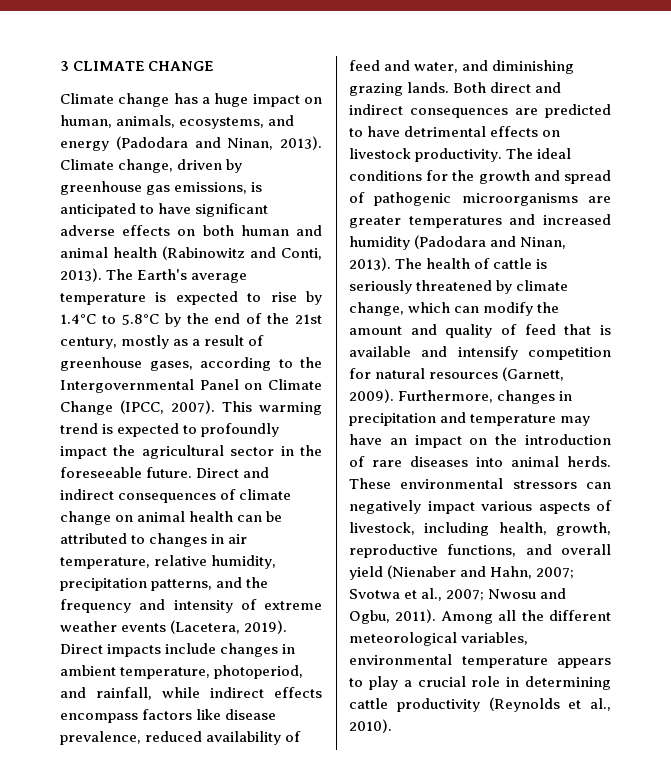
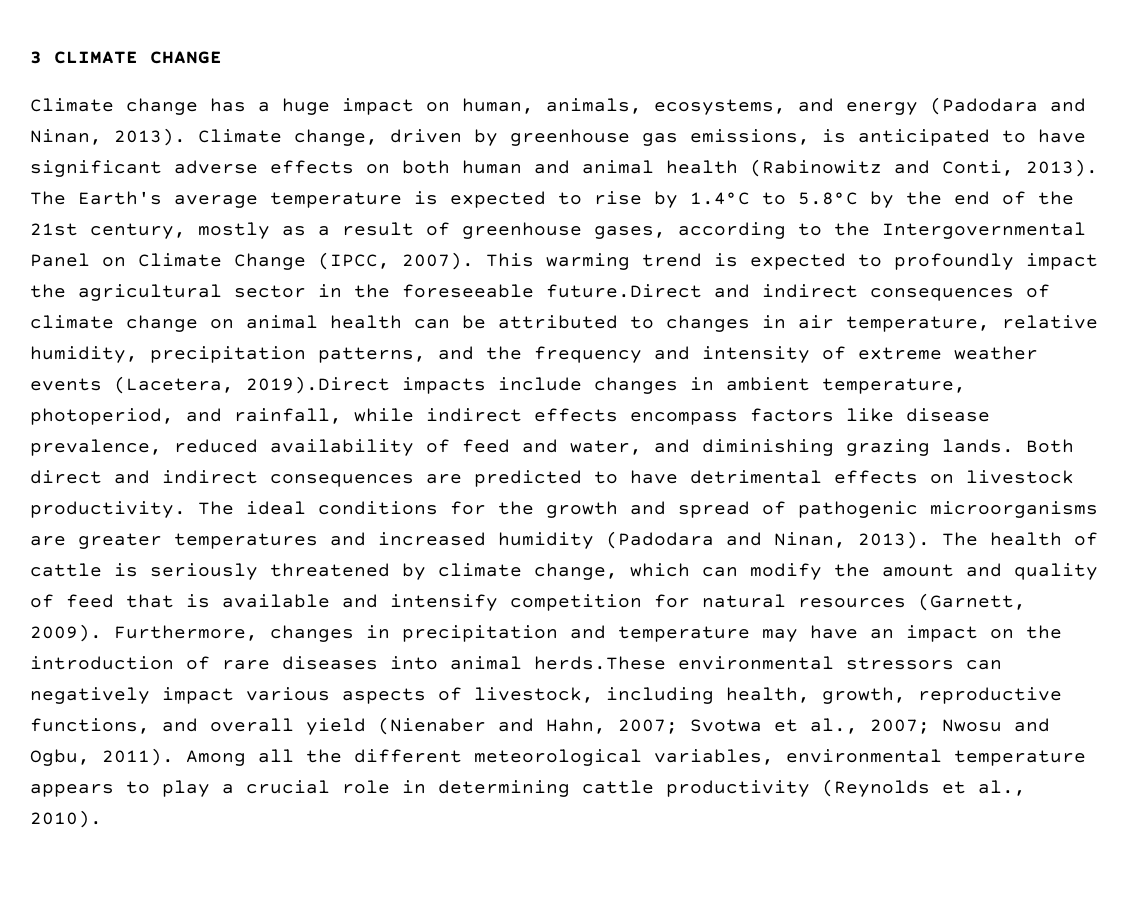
[146,467,240,478] future. Direct -> [546,284,702,298] future.Direct
[244,620,288,634] [60,644,103,654] 2019). Direct -> [246,376,390,394] 2019).Direct
[567,456,611,467] [349,478,391,489] herds. These -> [534,656,666,670] herds.These

